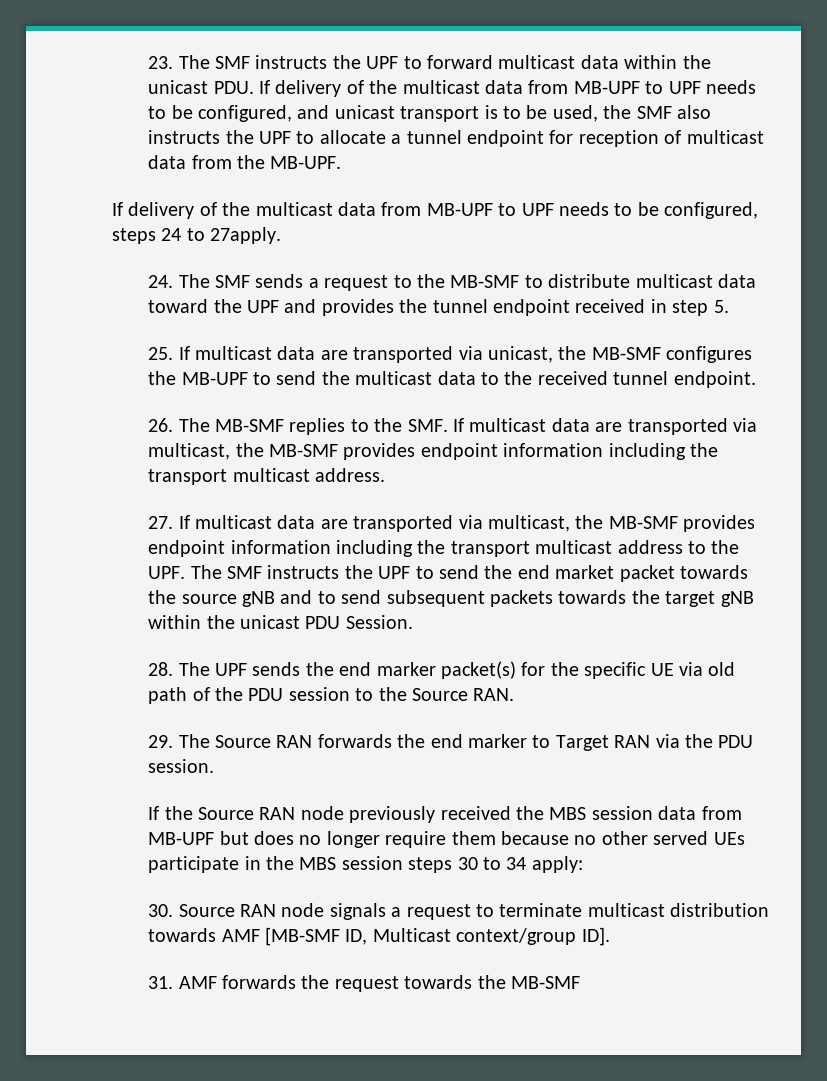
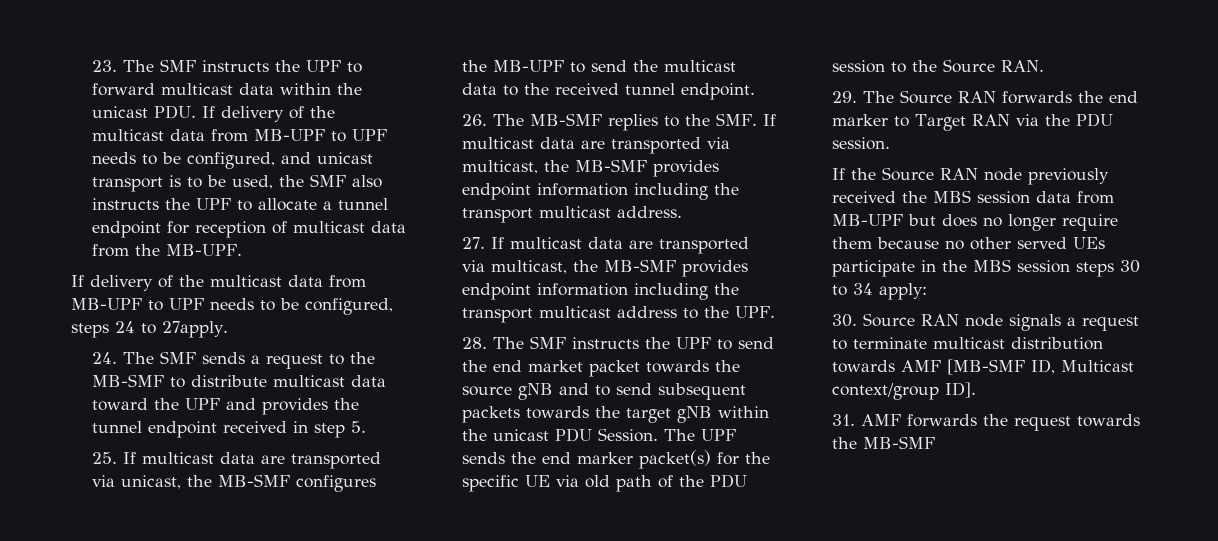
(186, 572) none -> [462,337,488,349] // 28.
[148,662,174,676] // 28. -> (659, 435) none

